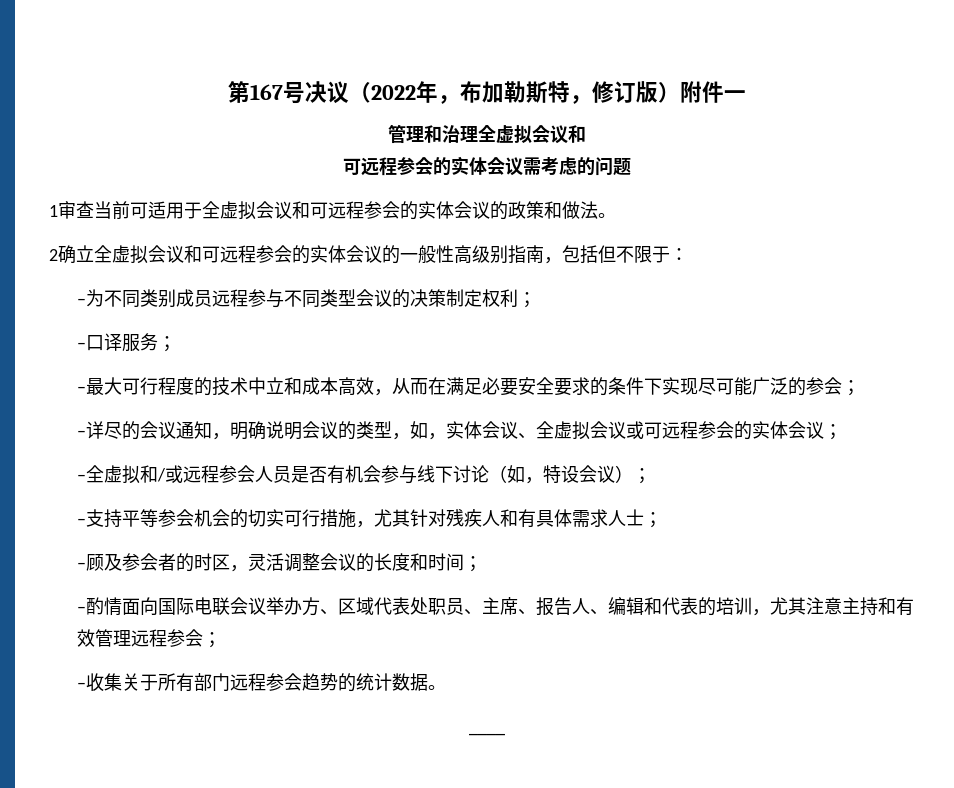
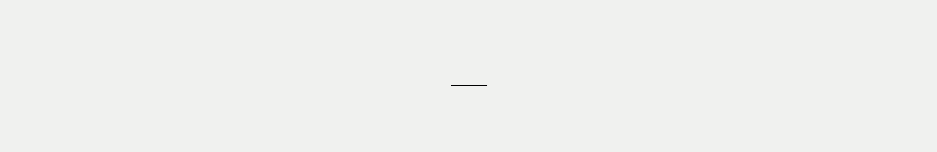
[228,81,746,104] [388,124,586,144] [343,156,631,176] [49,201,616,220] [49,245,688,264] [77,289,537,308] [77,333,177,352] [77,377,861,396] [77,421,843,440] [77,465,652,484] [77,509,663,528] [77,553,483,572] [77,597,915,616] [77,629,222,648] [77,673,447,692] 第167号决议（2022年，布加勒斯特，修订版）附件一 // 管理和治理全虚拟会议和 // 可远程参会的实体会议需考虑的问题 // 1审查当前可适用于全虚拟会议和可远程参会的实体会议的政策和做法。 // 2确立全虚拟会议和可远程参会的实体会议的一般性高级别指南，包括但不限于： // –为不同类别成员远程参与不同类型会议的决策制定权利； // –口译服务； // –最大可行程度的技术中立和成本高效，从而在满足必要安全要求的条件下实现尽可能广泛的参会； // –详尽的会议通知，明确说明会议的类型，如，实体会议、全虚拟会议或可远程参会的实体会议； // –全虚拟和/或远程参会人员是否有机会参与线下讨论（如，特设会议）； // –支持平等参会机会的切实可行措施，尤其针对残疾人和有具体需求人士； // –顾及参会者的时区，灵活调整会议的长度和时间； // –酌情面向国际电联会议举办方、区域代表处职员、主席、报告人、编辑和代表的培训，尤其注意主持和有效管理远程参会； // –收集关于所有部门远程参会趋势的统计数据。 // -> (450, 84) none

